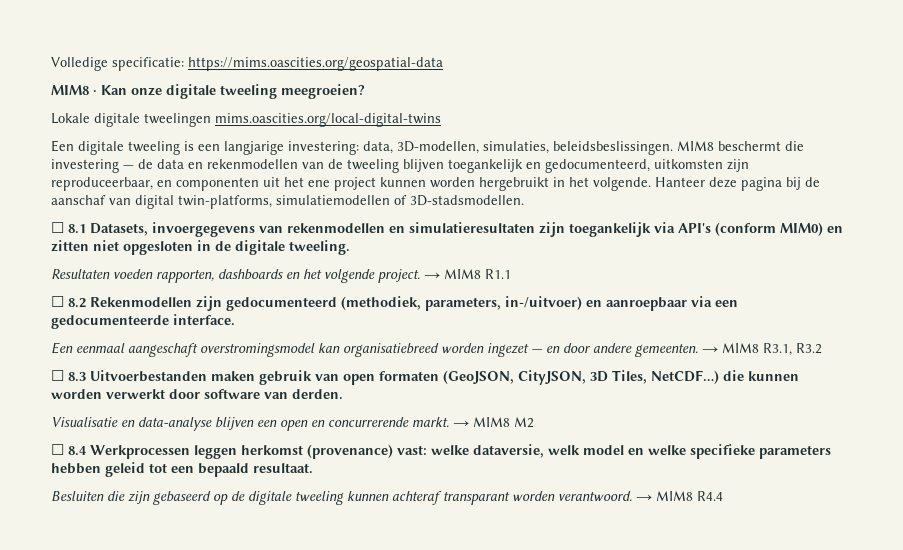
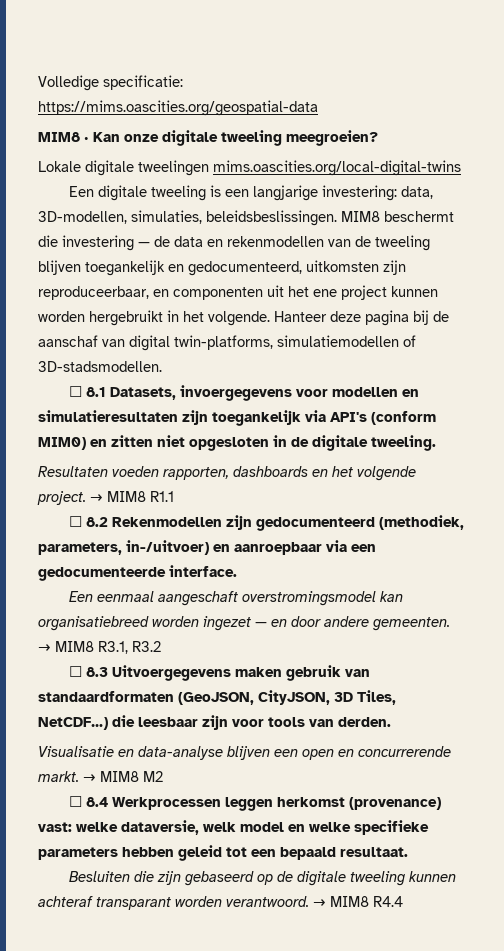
[259,223,385,233] van rekenmodellen -> [296,387,399,397] voor modellen
[90,370,207,382] Uitvoerbestanden -> [112,665,232,681] Uitvoergegevens
[343,371,439,385] open formaten -> [38,691,174,702] standaardformaten
[748,371,799,381] [51,389,260,399] kunnen worden verwerkt door software -> [138,715,305,730] leesbaar zijn voor tools

